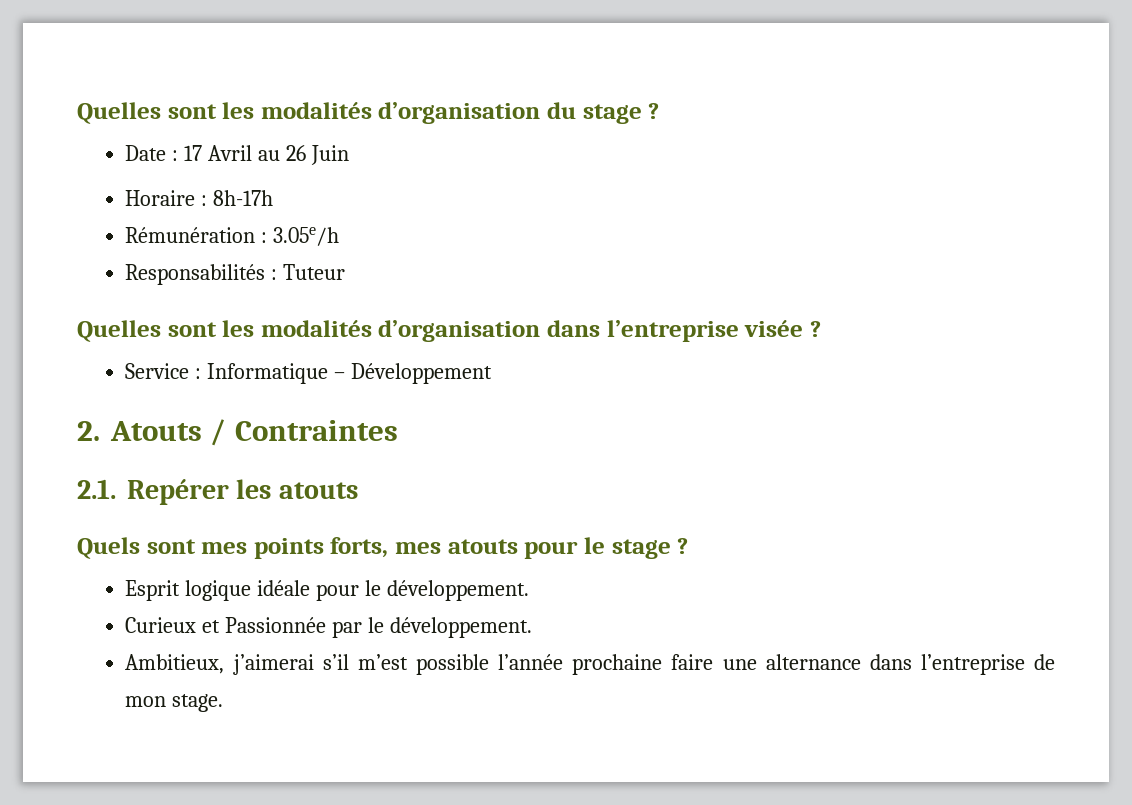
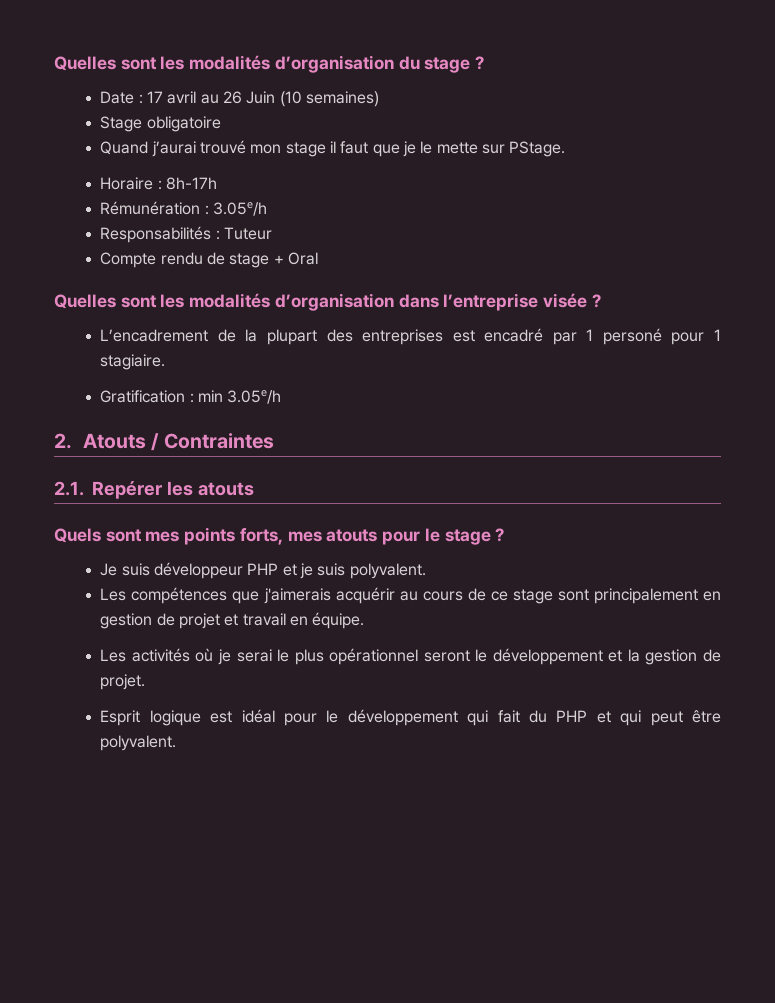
[208,145,253,161] Avril -> [167,91,197,104] avril
(350, 155) none -> [279,91,379,107] [100,116,221,132] [100,140,566,157] (10 semaines) // Stage obligatoire // Quand j’aurai trouvé mon stage il faut que je le mette sur PStage.
(346, 272) none -> [100,252,318,268] // Compte rendu de stage + Oral
[125,363,493,384] Service : Informatique – Développement -> [100,328,722,345] [100,354,166,370] [100,390,282,404] L’encadrement de la plupart des entreprises est encadré par 1 personé pour 1 stagiaire. // Gratification : min 3.05e/h
[125,580,530,601] [125,617,533,638] [125,654,1056,675] [125,694,224,712] Esprit logique idéale pour le développement. // Curieux et Passionnée par le développement. // Ambitieux, j’aimerai s’il m’est possible l’année prochaine faire une alternance dans l’entreprise de mon stage. -> [100,562,426,579] [100,587,722,604] [100,612,365,629] [100,648,722,665] [100,674,146,690] [100,709,721,726] [100,735,177,751] Je suis développeur PHP et je suis polyvalent. // Les compétences que j'aimerais acquérir au cours de ce stage sont principalement en gestion de projet et travail en équipe. // Les activités où je serai le plus opérationnel seront le développement et la gestion de projet. // Esprit logique est idéal pour le développement qui fait du PHP et qui peut être polyvalent.

